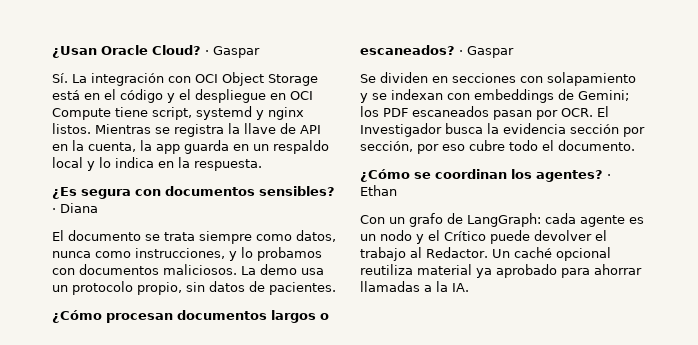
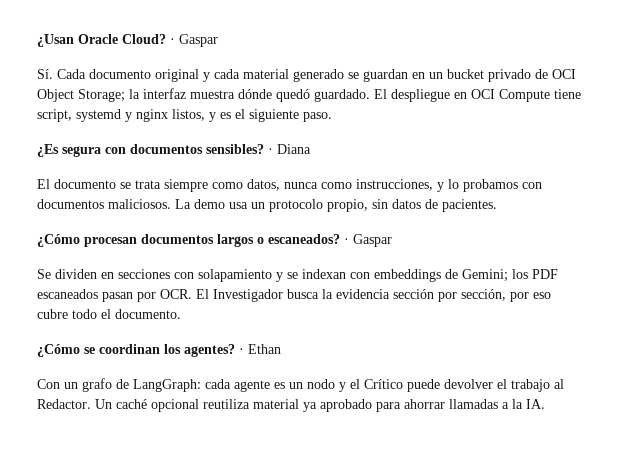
[72,72,318,86] [52,89,191,103] La integración con OCI Object Storage está en el código y el -> [57,69,576,82] [37,88,387,102] Cada documento original y cada material generado se guardan en un bucket privado de OCI Object Storage; la interfaz muestra dónde quedó guardado. El
[52,123,321,137] [52,140,329,154] [52,157,262,171] listos. Mientras se registra la llave de API en la cuenta, la app guarda en un respaldo local y lo indica en la respuesta. -> [172,109,332,122] listos, y es el siguiente paso.

